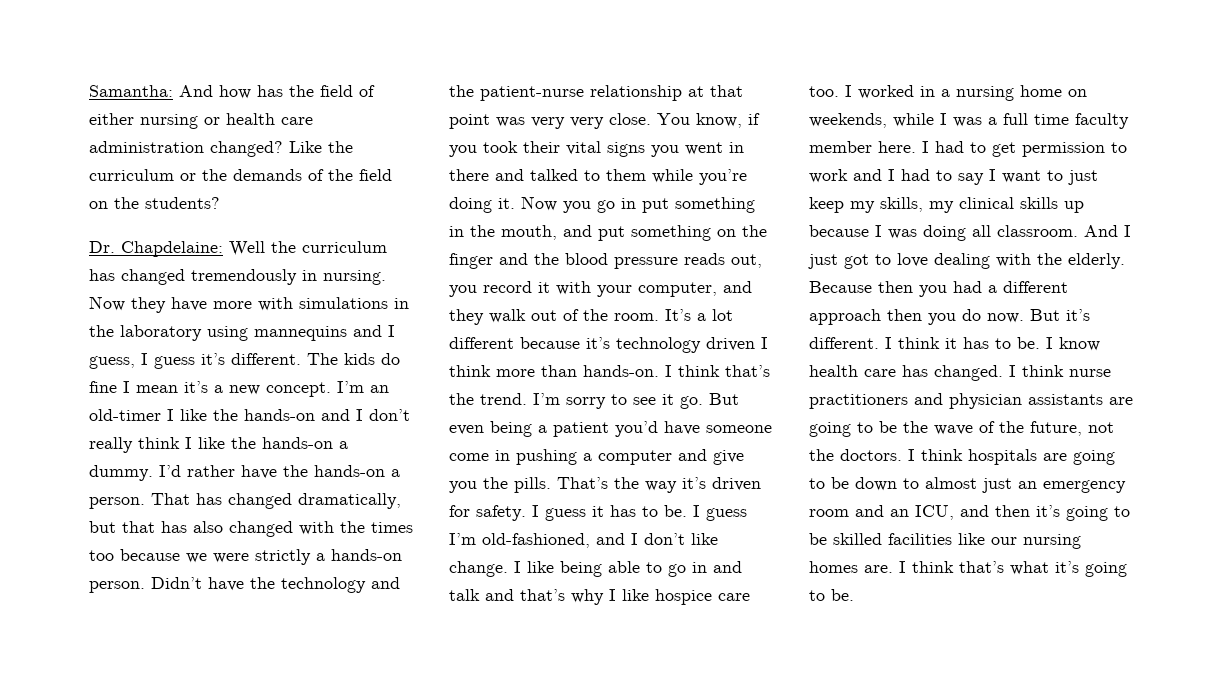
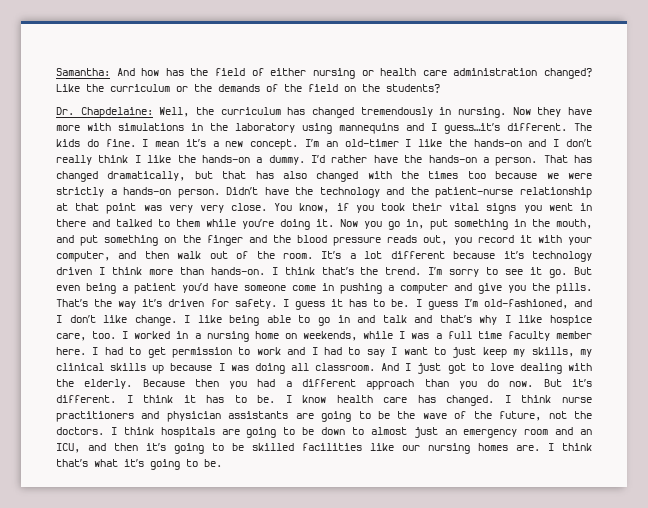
[229,241,265,256] Well -> [159,107,190,117] Well,
[89,353,225,369] guess, I guess it’s -> [444,123,500,134] guess…it’s
[89,381,117,393] fine -> [105,139,136,147] fine.
[621,198,636,209] in -> [406,219,424,229] in,
[449,309,484,325] they -> [144,251,169,259] then
[718,593,750,601] care -> [56,333,86,341] care,
[887,309,922,321] then -> [424,379,449,387] than

